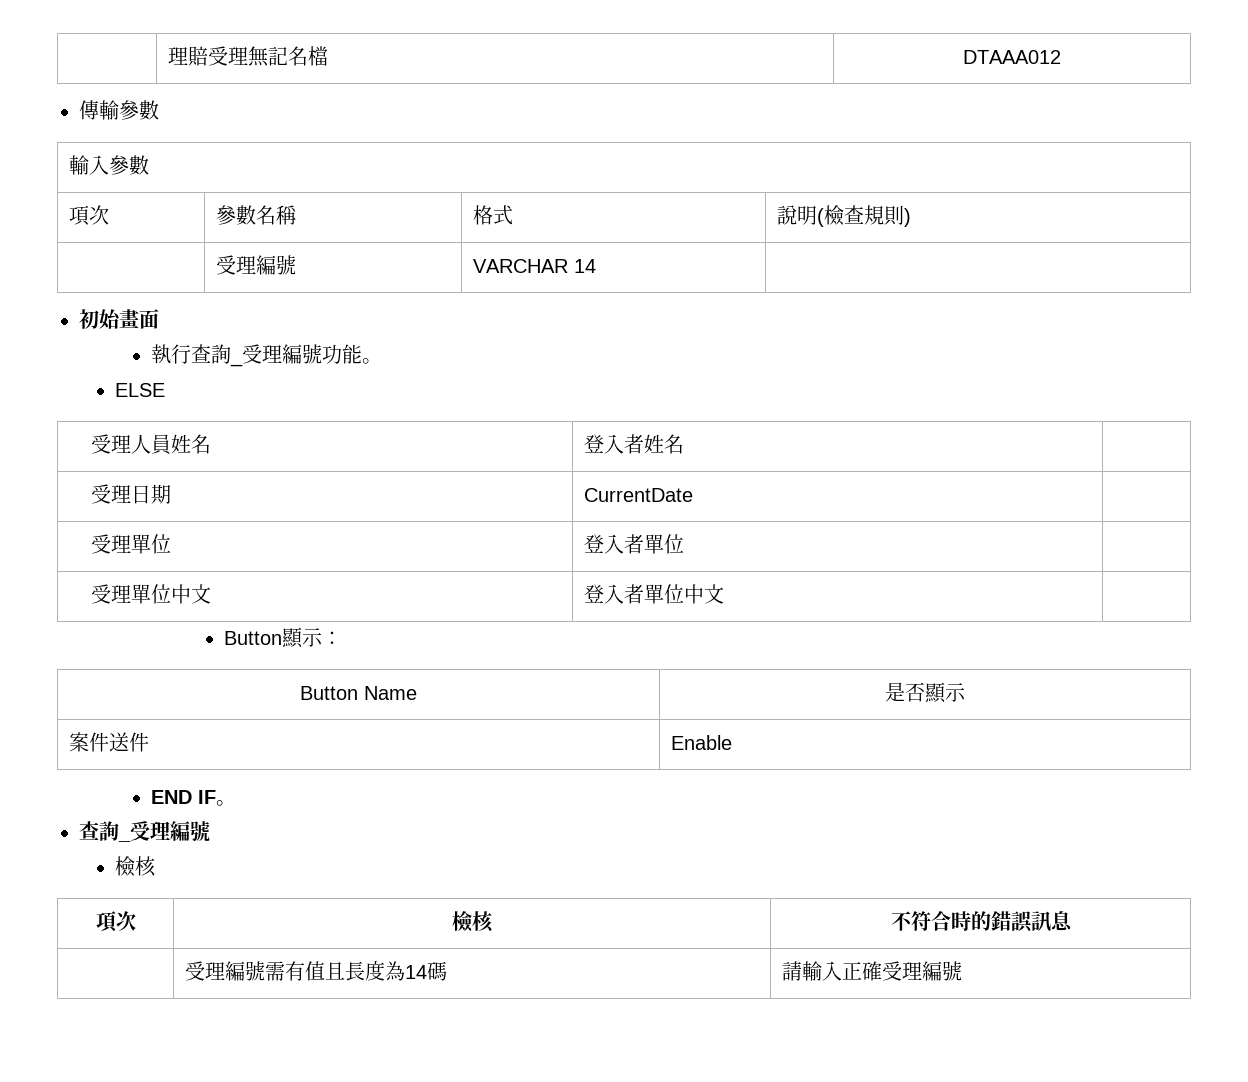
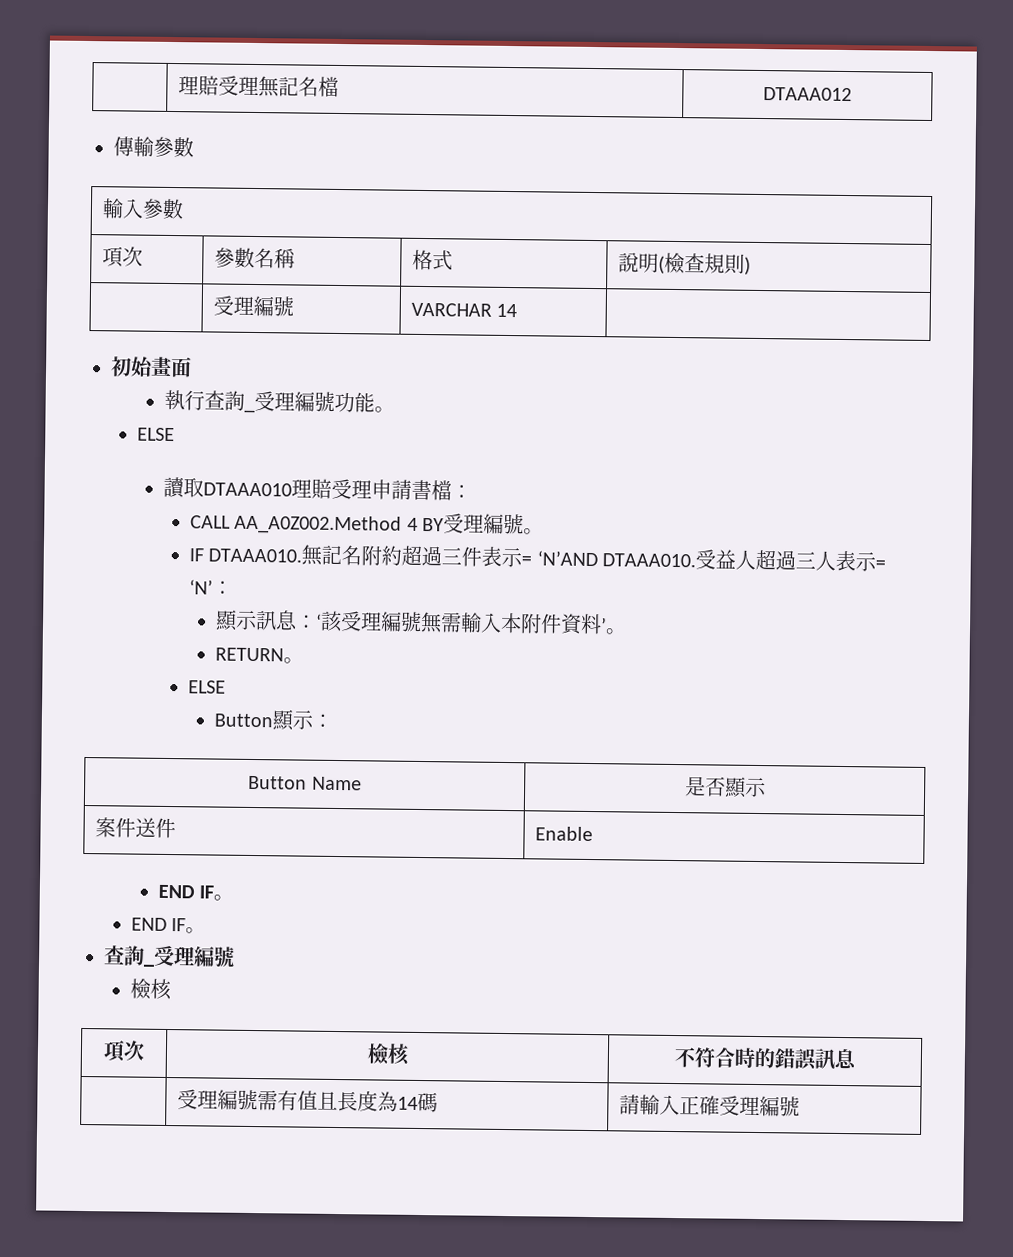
[90,434,211,454] [584,434,685,454] [90,484,171,504] [584,488,694,502] [90,534,171,554] [584,534,685,554] [90,584,211,604] [584,584,725,604] // 受理人員姓名 | 登入者姓名 | // 受理日期 | CurrentDate | // 受理單位 | 登入者單位 | // 受理單位中文 | 登入者單位中文 | -> [162,476,472,501] [189,513,545,535] [188,544,887,572] [188,579,233,595] [213,609,627,635] [214,647,304,664] [187,680,226,694] // 讀取DTAAA010理賠受理申請書檔： // CALL AA_A0Z002.Method 4 BY受理編號。 // IF DTAAA010.無記名附約超過三件表示= ‘N’AND DTAAA010.受益人超過三人表示= ‘N’： // 顯示訊息：‘該受理編號無需輸入本附件資料’。 // RETURN。 // ELSE
(237, 803) none -> [130,917,207,934] // END IF。

